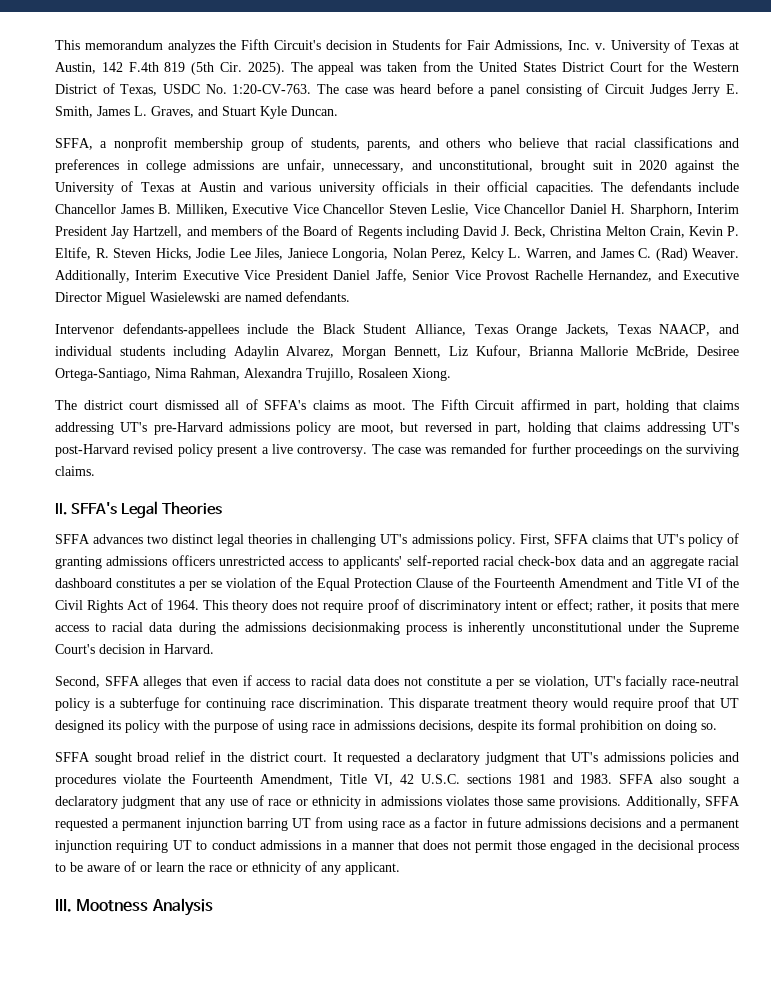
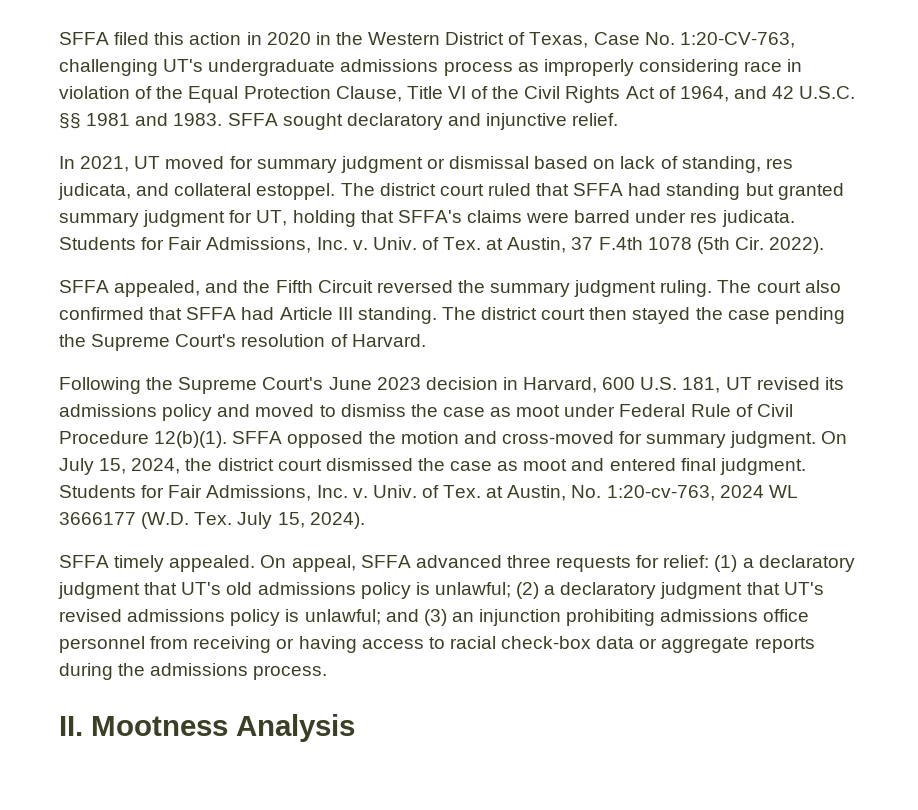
[55,39,739,53] [55,61,665,75] This memorandum analyzes the Fifth Circuit's decision in Students for Fair Admissions, Inc. v. University of Texas at Austin, 142 F.4th 819 (5th Cir. 2025). The appeal was taken from the United States District Court for -> [59,32,331,45] SFFA filed this action in 2020 in
[163,83,739,97] [55,106,338,119] [55,137,739,151] [55,159,740,173] [55,181,739,195] [55,204,739,217] [55,225,739,239] [55,247,739,261] [55,269,739,283] [55,291,350,305] [55,323,739,337] [55,345,740,359] [55,368,451,381] [55,399,739,413] [55,422,739,435] [55,443,739,457] [55,466,95,476] [55,501,222,518] [55,533,739,547] [55,555,739,569] [55,578,222,591] USDC No. 1:20-CV-763. The case was heard before a panel consisting of Circuit Judges Jerry E. Smith, James L. Graves, and Stuart Kyle Duncan. // SFFA, a nonprofit membership group of students, parents, and others who believe that racial classifications and preferences in college admissions are unfair, unnecessary, and unconstitutional, brought suit in 2020 against the University of Texas at Austin and various university officials in their official capacities. The defendants include Chancellor James B. Milliken, Executive Vice Chancellor Steven Leslie, Vice Chancellor Daniel H. Sharphorn, Interim President Jay Hartzell, and members of the Board of Regents including David J. Beck, Christina Melton Crain, Kevin P. Eltife, R. Steven Hicks, Jodie Lee Jiles, Janiece Longoria, Nolan Perez, Kelcy L. Warren, and James C. (Rad) Weaver. Additionally, Interim Executive Vice President Daniel Jaffe, Senior Vice Provost Rachelle Hernandez, and Executive Director Miguel Wasielewski are named defendants. // Intervenor defendants-appellees include the Black Student Alliance, Texas Orange Jackets, Texas NAACP, and individual students including Adaylin Alvarez, Morgan Bennett, Liz Kufour, Brianna Mallorie McBride, Desiree Ortega-Santiago, Nima Rahman, Alexandra Trujillo, Rosaleen Xiong. // The district court dismissed all of SFFA's claims as moot. The Fifth Circuit affirmed in part, holding that claims addressing UT's pre-Harvard admissions policy are moot, but reversed in part, holding that claims addressing UT's post-Harvard revised policy present a live controversy. The case was remanded for further proceedings on the surviving claims. // II. SFFA's Legal Theories // SFFA advances two distinct legal theories in challenging UT's admissions policy. First, SFFA claims that UT's policy of granting admissions officers unrestricted access to applicants' self-reported racial check-box data and an aggregate racial dashboard constitutes a per se -> [593,32,795,48] [59,59,803,76] Case No. 1:20-CV-763, challenging UT's undergraduate admissions process as improperly considering race in
[416,577,652,588] Clause of the Fourteenth Amendment and -> [335,86,402,102] Clause,
[167,599,739,613] [55,622,739,635] [55,644,214,654] [55,675,739,689] [55,697,739,711] [55,719,717,733] [55,751,739,765] [55,774,740,787] [55,795,740,809] [55,817,739,831] [55,840,740,853] [55,861,400,875] [55,899,72,912] 1964. This theory does not require proof of discriminatory intent or effect; rather, it posits that mere access to racial data during the admissions decisionmaking process is inherently unconstitutional under the Supreme Court's decision in Harvard. // Second, SFFA alleges that even if access to racial data does not constitute a per se violation, UT's facially race-neutral policy is a subterfuge for continuing race discrimination. This disparate treatment theory would require proof that UT designed its policy with the purpose of using race in admissions decisions, despite its formal prohibition on doing so. // SFFA sought broad relief in the district court. It requested a declaratory judgment that UT's admissions policies and procedures violate the Fourteenth Amendment, Title VI, 42 U.S.C. sections 1981 and 1983. SFFA also sought a declaratory judgment that any use of race or ethnicity in admissions violates those same provisions. Additionally, SFFA requested a permanent injunction barring UT from using race as a factor in future admissions decisions and a permanent injunction requiring UT to conduct admissions in a manner that does not permit those engaged in the decisional process to be aware of or learn the race or ethnicity of any applicant. // III. -> [679,86,856,102] [59,113,619,130] [59,156,793,173] [58,183,844,200] [59,210,795,227] [59,237,825,254] [59,280,841,297] [59,307,845,324] [59,334,426,351] [59,377,844,394] [59,404,793,421] [59,431,848,448] [59,458,806,475] [59,485,798,501] [59,512,365,529] [59,555,855,572] [58,582,824,599] [59,609,810,626] [59,636,815,653] [59,663,328,680] [59,716,83,736] 1964, and 42 U.S.C. §§ 1981 and 1983. SFFA sought declaratory and injunctive relief. // In 2021, UT moved for summary judgment or dismissal based on lack of standing, res judicata, and collateral estoppel. The district court ruled that SFFA had standing but granted summary judgment for UT, holding that SFFA's claims were barred under res judicata. Students for Fair Admissions, Inc. v. Univ. of Tex. at Austin, 37 F.4th 1078 (5th Cir. 2022). // SFFA appealed, and the Fifth Circuit reversed the summary judgment ruling. The court also confirmed that SFFA had Article III standing. The district court then stayed the case pending the Supreme Court's resolution of Harvard. // Following the Supreme Court's June 2023 decision in Harvard, 600 U.S. 181, UT revised its admissions policy and moved to dismiss the case as moot under Federal Rule of Civil Procedure 12(b)(1). SFFA opposed the motion and cross-moved for summary judgment. On July 15, 2024, the district court dismissed the case as moot and entered final judgment. Students for Fair Admissions, Inc. v. Univ. of Tex. at Austin, No. 1:20-cv-763, 2024 WL 3666177 (W.D. Tex. July 15, 2024). // SFFA timely appealed. On appeal, SFFA advanced three requests for relief: (1) a declaratory judgment that UT's old admissions policy is unlawful; (2) a declaratory judgment that UT's revised admissions policy is unlawful; and (3) an injunction prohibiting admissions office personnel from receiving or having access to racial check-box data or aggregate reports during the admissions process. // II.

